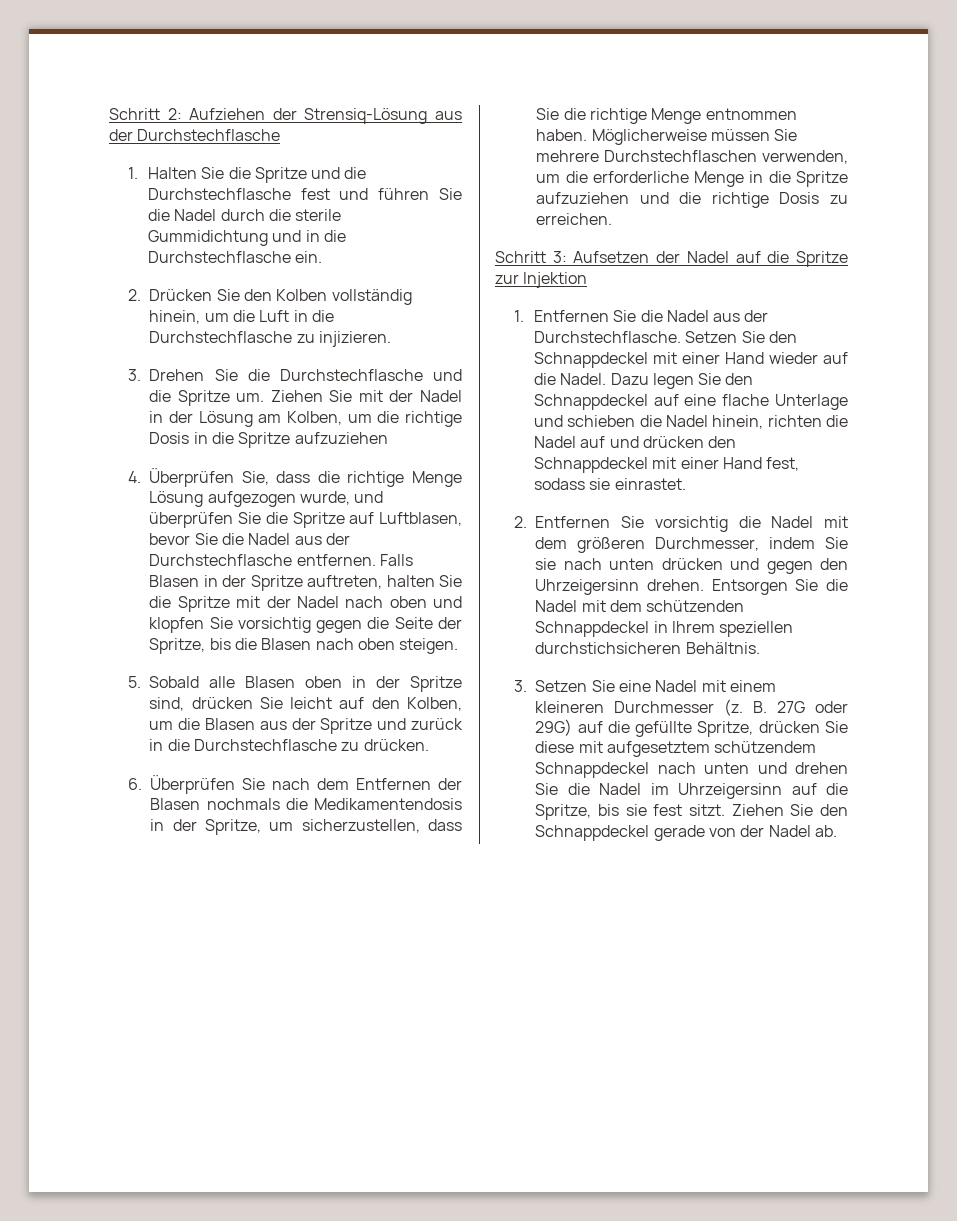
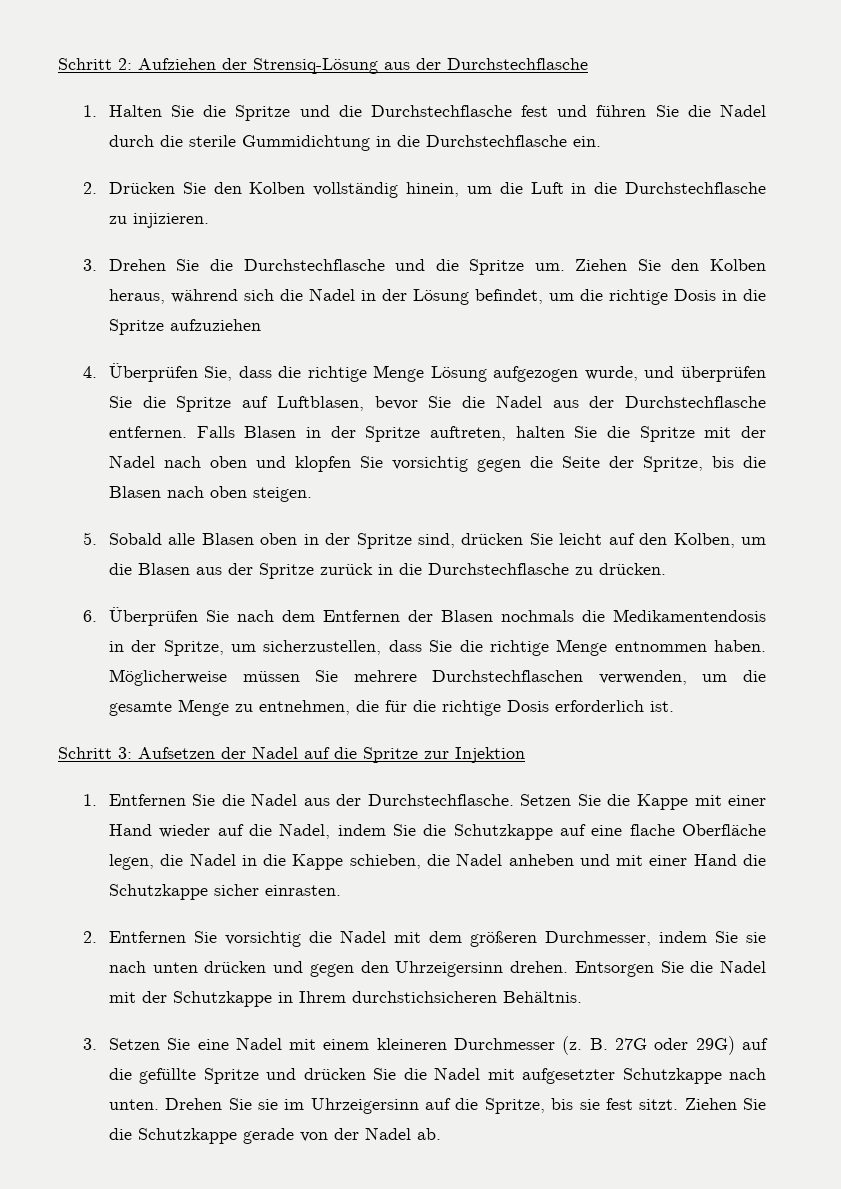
[272,230,302,242] und -> (370, 143) none
[358,390,414,402] mit der -> [671,259,766,271] [108,289,303,304] den Kolben heraus, während sich die
[258,411,343,425] am Kolben, -> [474,289,543,304] befindet,
[377,718,407,730] und -> (314, 571) none
[592,171,848,187] [536,192,848,208] [536,213,613,225] erforderliche Menge in die Spritze aufzuziehen und die richtige Dosis zu erreichen. -> [108,699,674,716] gesamte Menge zu entnehmen, die für die richtige Dosis erforderlich ist.
[768,331,797,343] [533,352,648,368] den Schnappdeckel -> [607,794,688,810] die Kappe
[560,373,754,389] [533,394,848,410] [533,415,848,429] [533,436,737,448] [533,457,800,473] [533,478,686,490] Nadel. Dazu legen Sie den Schnappdeckel auf eine flache Unterlage und schieben die Nadel hinein, richten die Nadel auf und drücken den Schnappdeckel mit einer Hand fest, sodass sie einrastet. -> [279,823,767,840] [108,853,766,870] [108,884,341,900] Nadel, indem Sie die Schutzkappe auf eine flache Oberfläche legen, die Nadel in die Kappe schieben, die Nadel anheben und mit einer Hand die Schutzkappe sicher einrasten.
[610,600,745,612] [535,621,650,637] dem schützenden Schnappdeckel -> [141,991,272,1007] der Schutzkappe
[719,621,794,637] speziellen -> (346, 997) none
[697,721,848,737] [535,741,817,757] [535,762,848,778] [535,783,642,795] Spritze, drücken Sie diese mit aufgesetztem schützendem Schnappdeckel nach unten und drehen Sie die Nadel -> [203,1067,766,1084] [108,1098,279,1110] Spritze und drücken Sie die Nadel mit aufgesetzter Schutzkappe nach unten. Drehen Sie sie
[820,804,848,816] [535,825,650,841] den Schnappdeckel -> [108,1128,237,1144] die Schutzkappe

